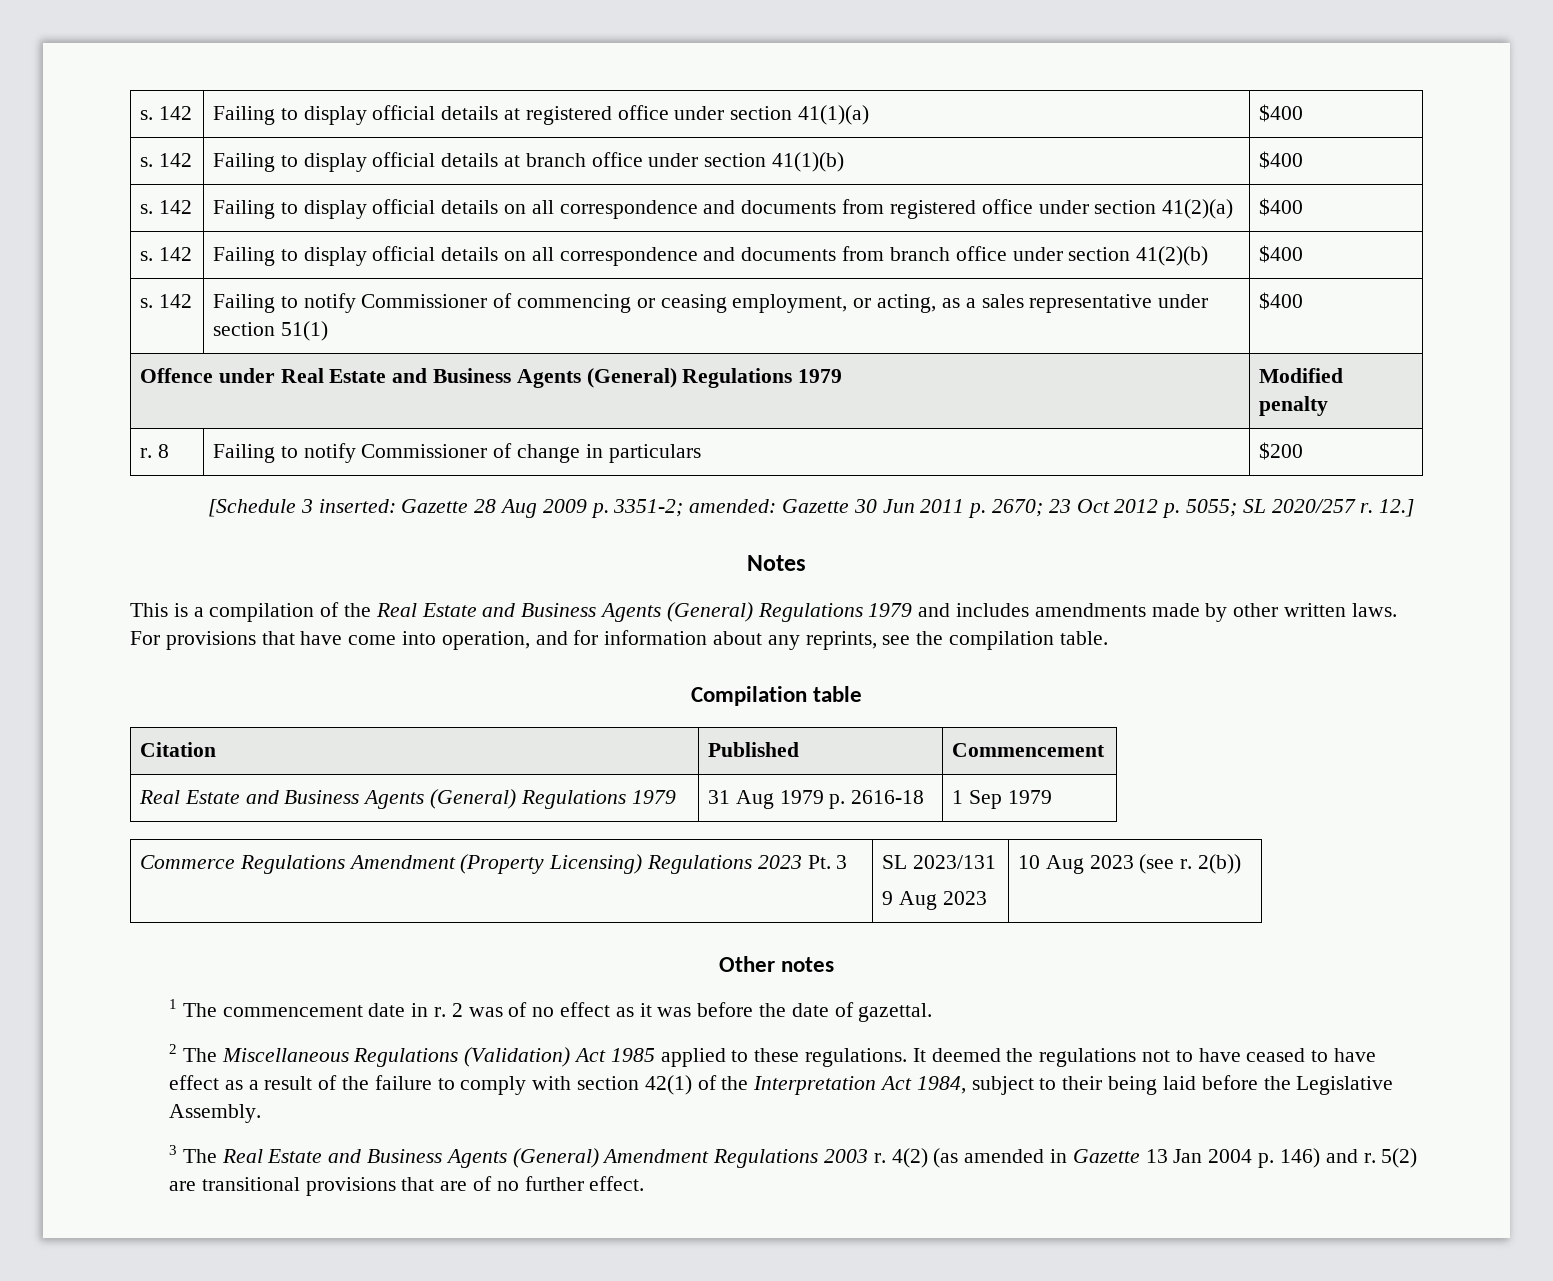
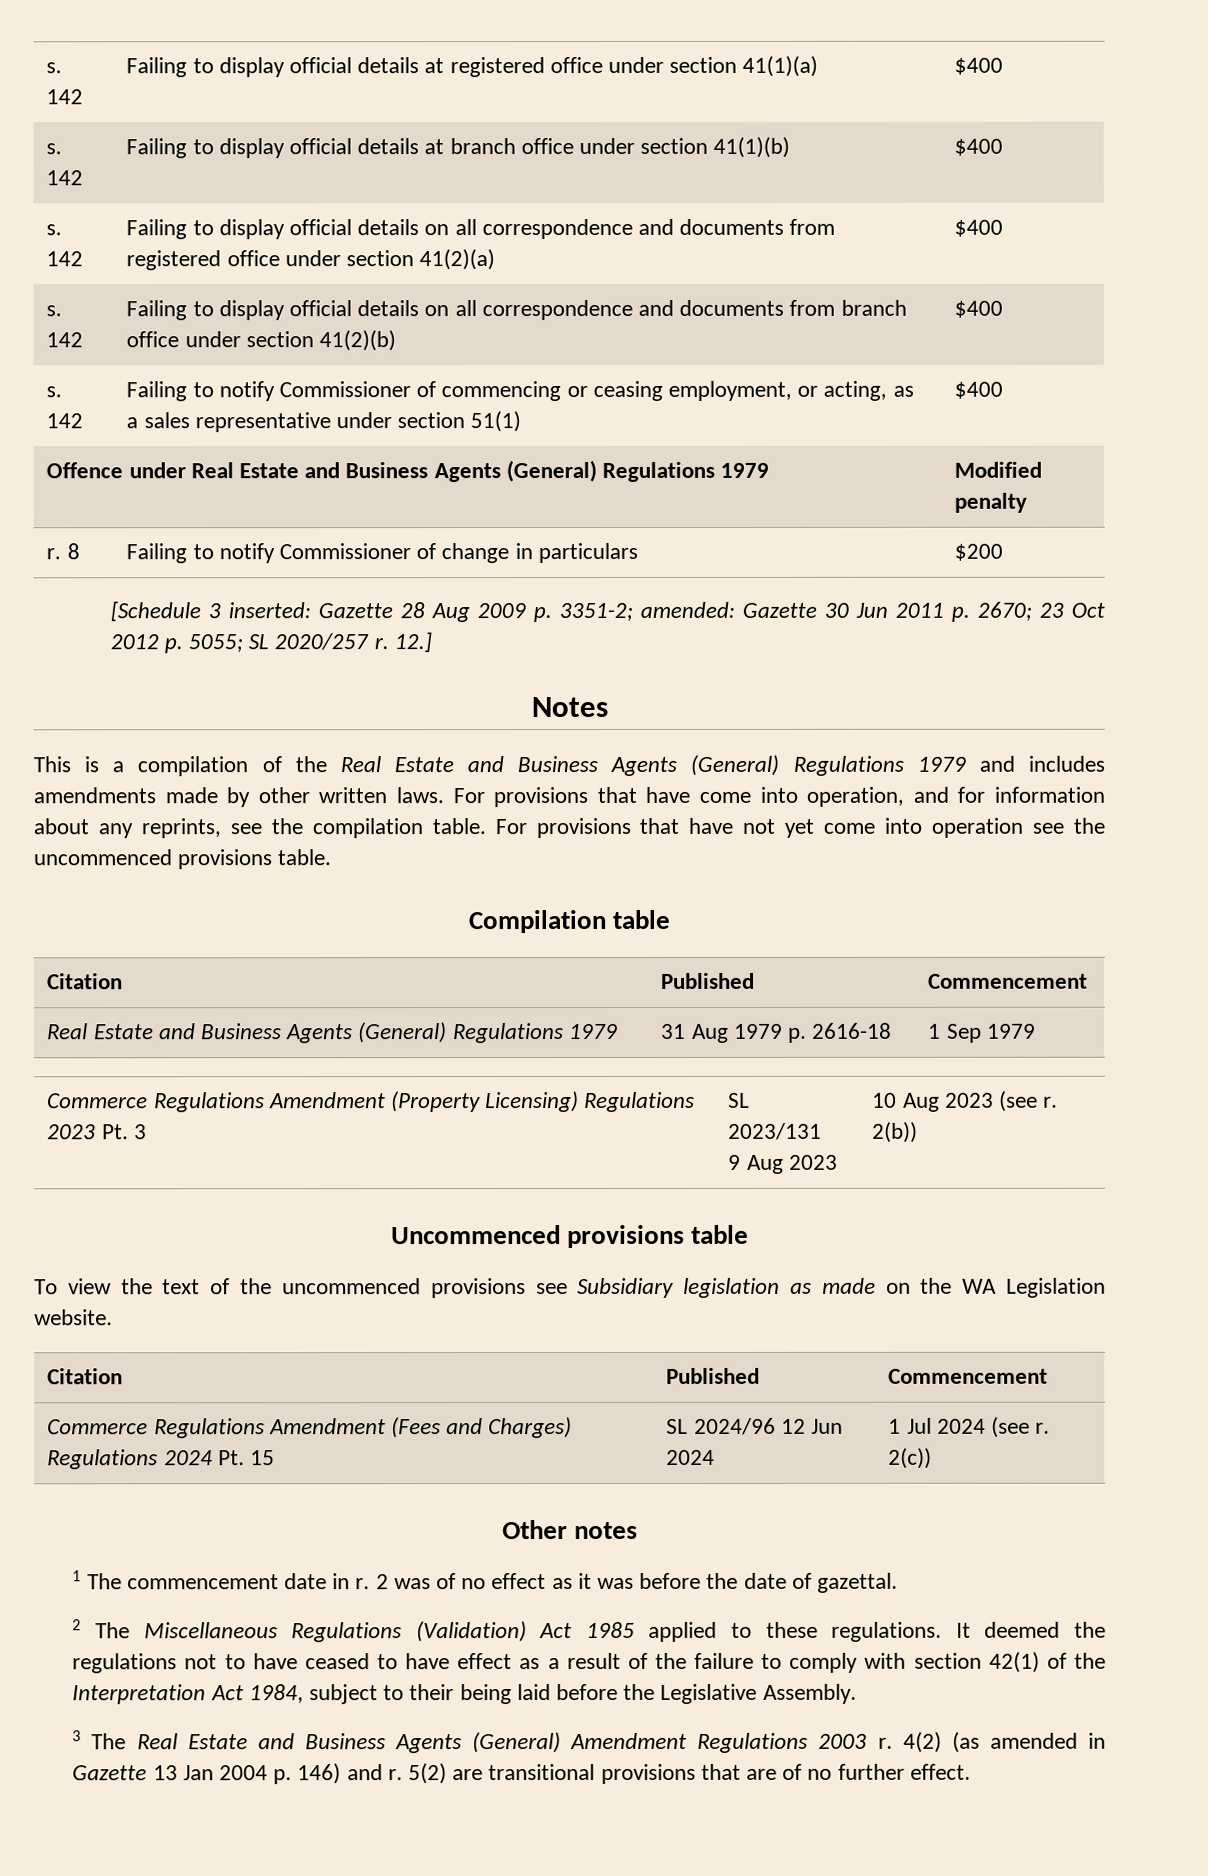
(1108, 638) none -> [494,817,1106,839] [33,849,332,870] For provisions that have not yet come into operation see the uncommenced provisions table.
(1242, 864) none -> [390,1224,750,1249] [34,1277,1106,1299] [34,1309,113,1326] [47,1368,124,1385] [666,1367,761,1384] [888,1368,1049,1384] [47,1417,573,1439] [47,1449,275,1470] [666,1417,843,1435] [666,1449,716,1465] [888,1416,1051,1438] [888,1447,933,1469] // Uncommenced provisions table // To view the text of the uncommenced provisions see Subsidiary legislation as made on the WA Legislation website. // Citation | Published | Commencement // Commerce Regulations Amendment (Fees and Charges) Regulations 2024 Pt. 15 | SL 2024/96 12 Jun 2024 | 1 Jul 2024 (see r. 2(c))

